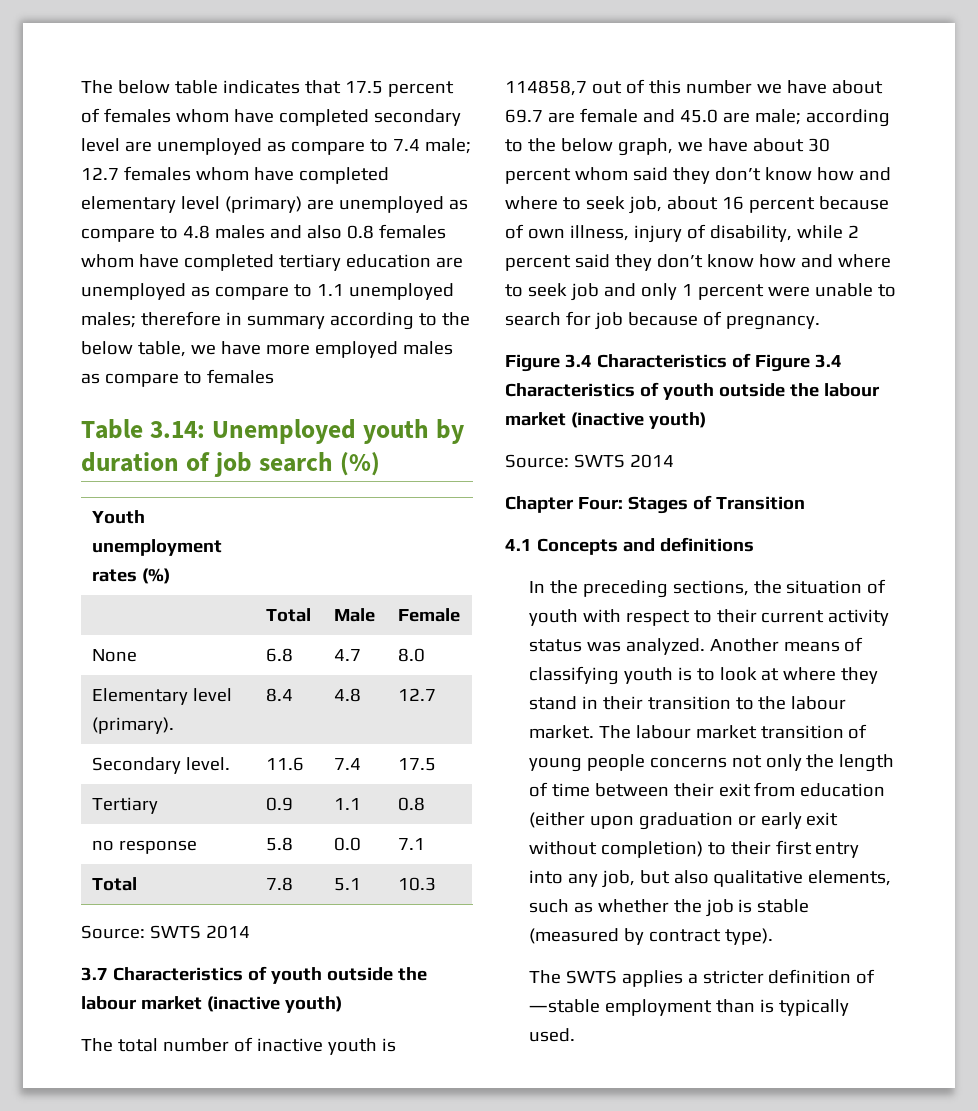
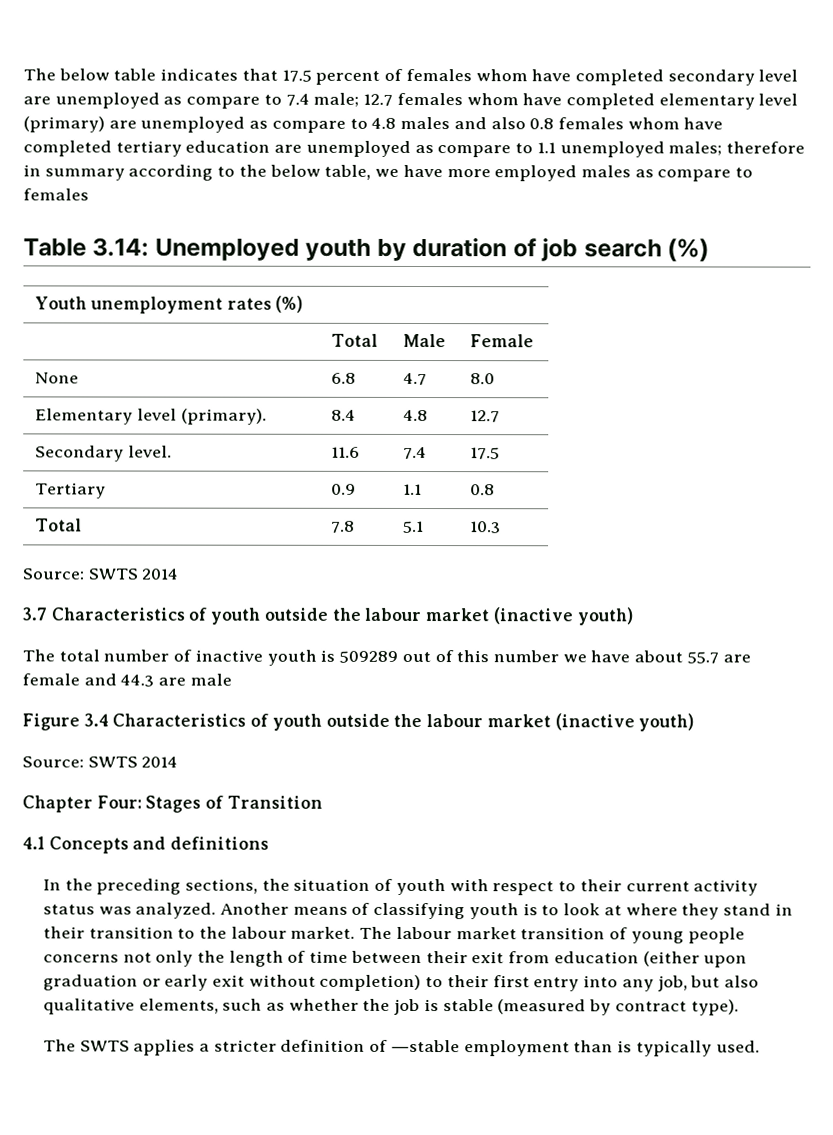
[91,840,197,854] [265,837,293,851] [333,837,361,851] [397,838,425,850] // no response | 5.8 | 0.0 | 7.1 -> (496, 490) none
[505,80,587,96] 114858,7 -> [339,650,399,663] 509289
[505,109,543,123] 69.7 -> [686,651,719,664] 55.7
[679,109,890,127] [505,138,830,156] [505,167,891,184] [505,196,889,214] [505,224,859,243] [505,254,891,271] [505,283,896,301] [505,311,820,330] [505,353,842,372] [505,382,659,397] 45.0 are male; according to the below graph, we have about 30 percent whom said they don’t know how and where to seek job, about 16 percent because of own illness, injury of disability, while 2 percent said they don’t know how and where to seek job and only 1 percent were unable to search for job because of pregnancy. // Figure 3.4 Characteristics of Figure 3.4 Characteristics of -> [120,673,232,687] [22,713,270,731] 44.3 are male // Figure 3.4 Characteristics of

